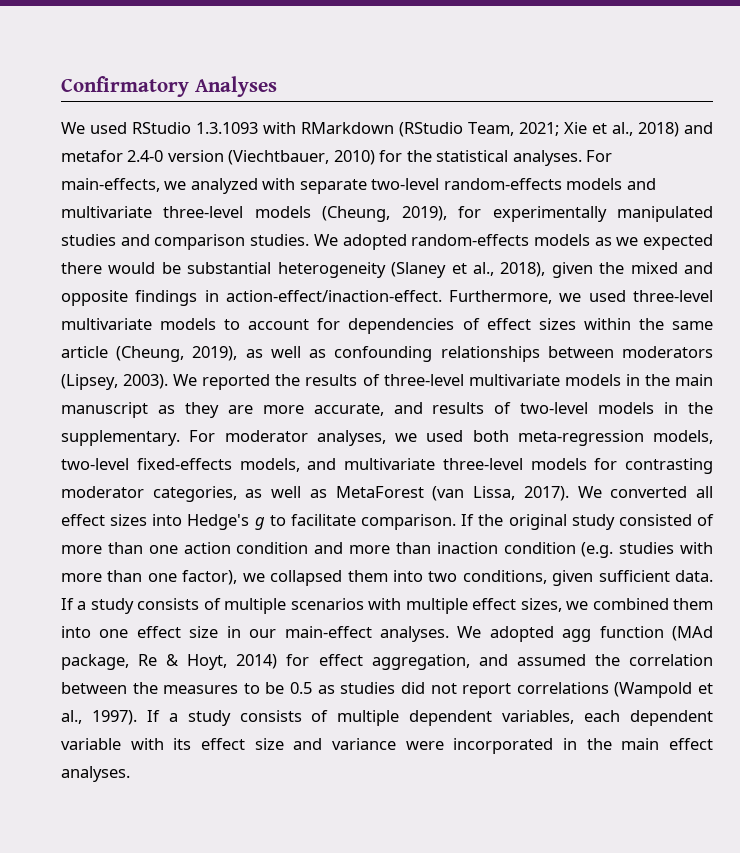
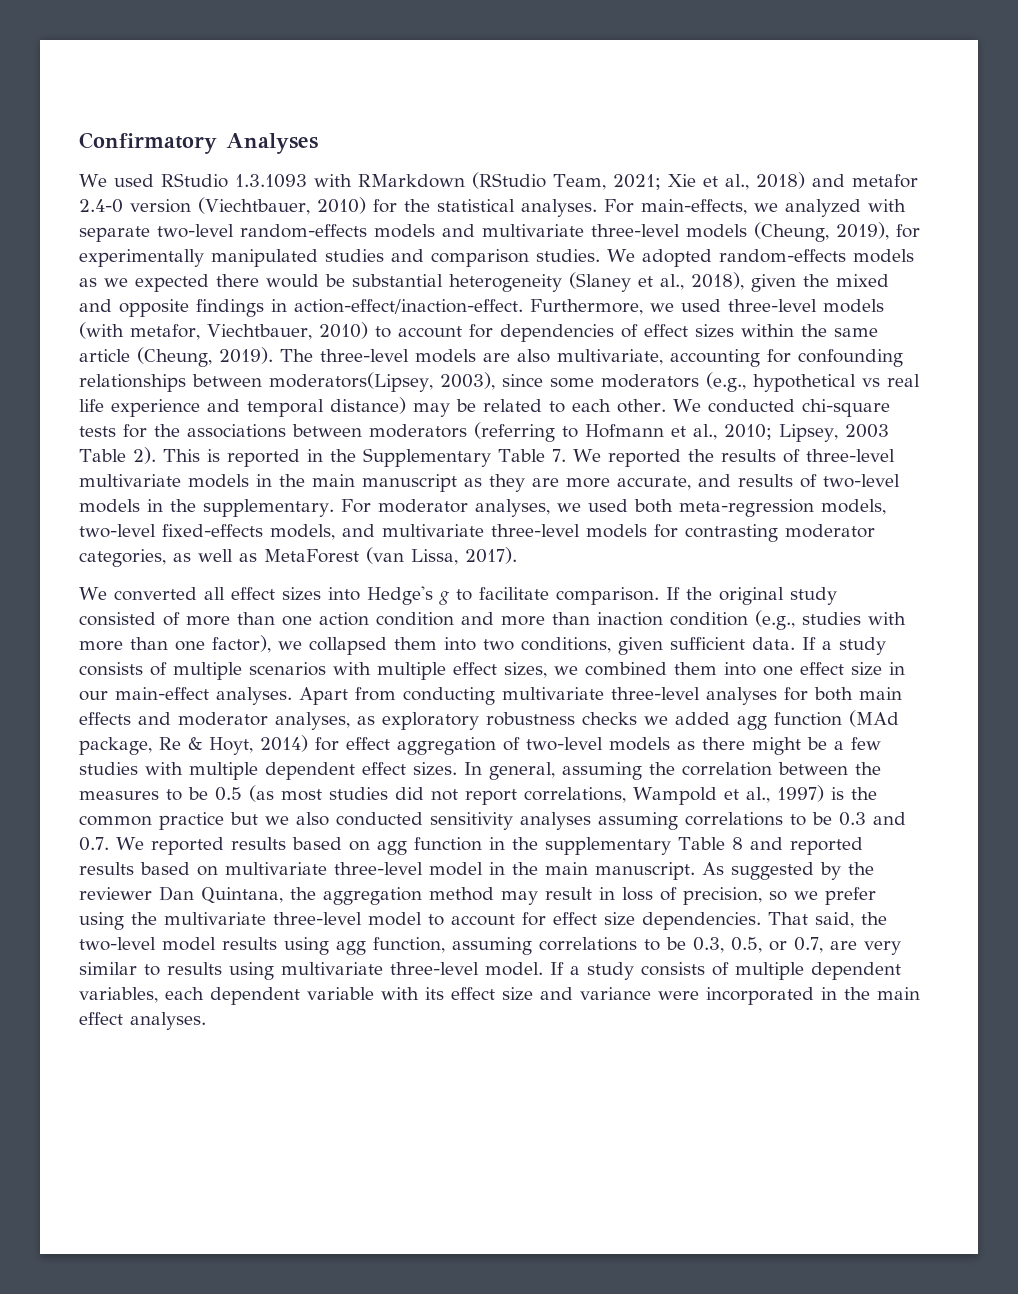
[61,318,217,330] multivariate models -> [823,299,884,313] [79,322,368,340] models (with metafor, Viechtbauer, 2010)
[192,346,713,362] [61,374,169,390] 2019), as well as confounding relationships between moderators (Lipsey, 2003). -> [219,347,903,367] [79,372,920,392] [79,397,890,417] [79,422,889,442] [79,447,566,467] 2019). The three-level models are also multivariate, accounting for confounding relationships between moderators(Lipsey, 2003), since some moderators (e.g., hypothetical vs real life experience and temporal distance) may be related to each other. We conducted chi-square tests for the associations between moderators (referring to Hofmann et al., 2010; Lipsey, 2003 Table 2). This is reported in the Supplementary Table 7.
(569, 493) none -> (517, 555) //
[581,542,614,558] (e.g. -> [755,610,795,630] (e.g.,
[457,626,554,642] We adopted -> [299,687,902,705] [79,712,730,730] Apart from conducting multivariate three-level analyses for both main effects and moderator analyses, as exploratory robustness checks we added
[371,654,586,670] aggregation, and assumed -> [397,737,881,755] [79,762,642,780] aggregation of two-level models as there might be a few studies with multiple dependent effect sizes. In general, assuming
[317,685,335,694] as -> [249,785,322,802] (as most
[516,682,714,698] [61,710,137,725] correlations (Wampold et al., 1997). -> [524,785,877,805] [79,812,906,830] [79,837,863,855] [79,862,874,880] [79,886,876,905] [79,912,887,930] [79,937,901,955] [79,962,543,980] correlations, Wampold et al., 1997) is the common practice but we also conducted sensitivity analyses assuming correlations to be 0.3 and 0.7. We reported results based on agg function in the supplementary Table 8 and reported results based on multivariate three-level model in the main manuscript. As suggested by the reviewer Dan Quintana, the aggregation method may result in loss of precision, so we prefer using the multivariate three-level model to account for effect size dependencies. That said, the two-level model results using agg function, assuming correlations to be 0.3, 0.5, or 0.7, are very similar to results using multivariate three-level model.

